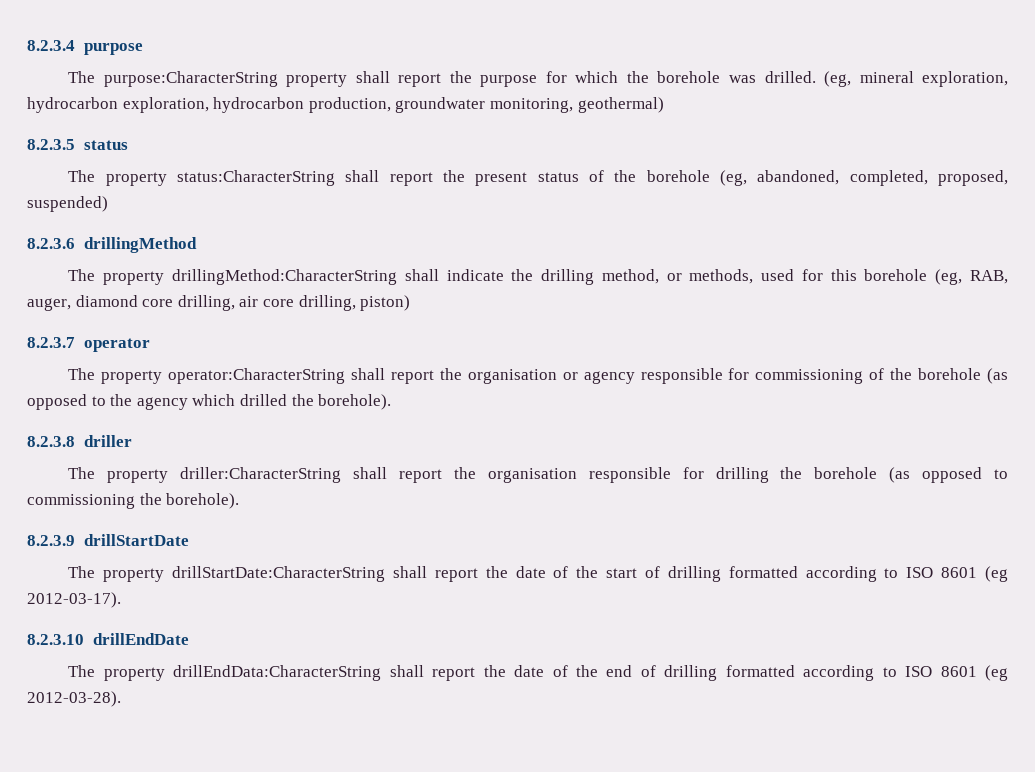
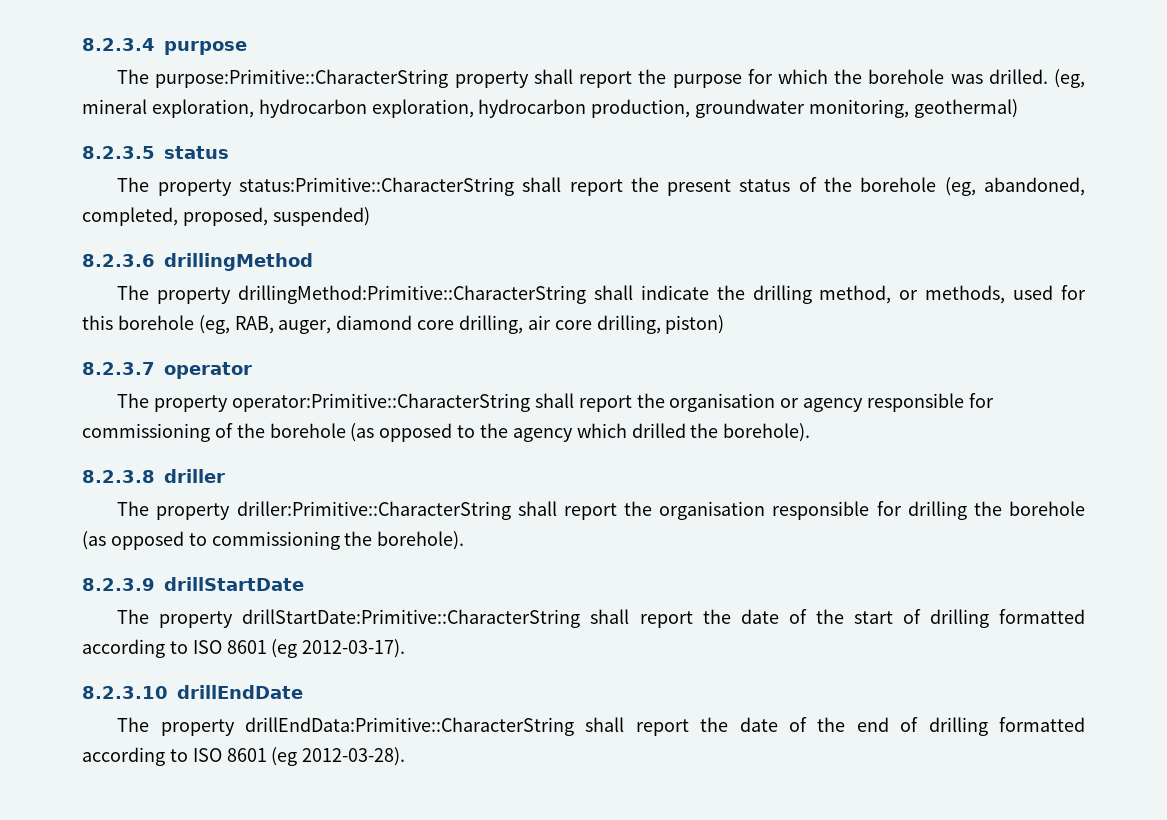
[103,71,278,87] purpose:CharacterString -> [155,69,449,88] purpose:Primitive::CharacterString
[177,170,336,186] status:CharacterString -> [238,177,514,196] status:Primitive::CharacterString
[172,269,398,285] drillingMethod:CharacterString -> [238,285,587,304] drillingMethod:Primitive::CharacterString
[168,368,346,384] operator:CharacterString -> [231,393,530,412] operator:Primitive::CharacterString
[180,467,342,483] driller:CharacterString -> [236,501,511,520] driller:Primitive::CharacterString
[172,566,386,582] drillStartDate:CharacterString -> [242,609,581,628] drillStartDate:Primitive::CharacterString
[173,665,382,681] drillEndData:CharacterString -> [245,717,575,736] drillEndData:Primitive::CharacterString

